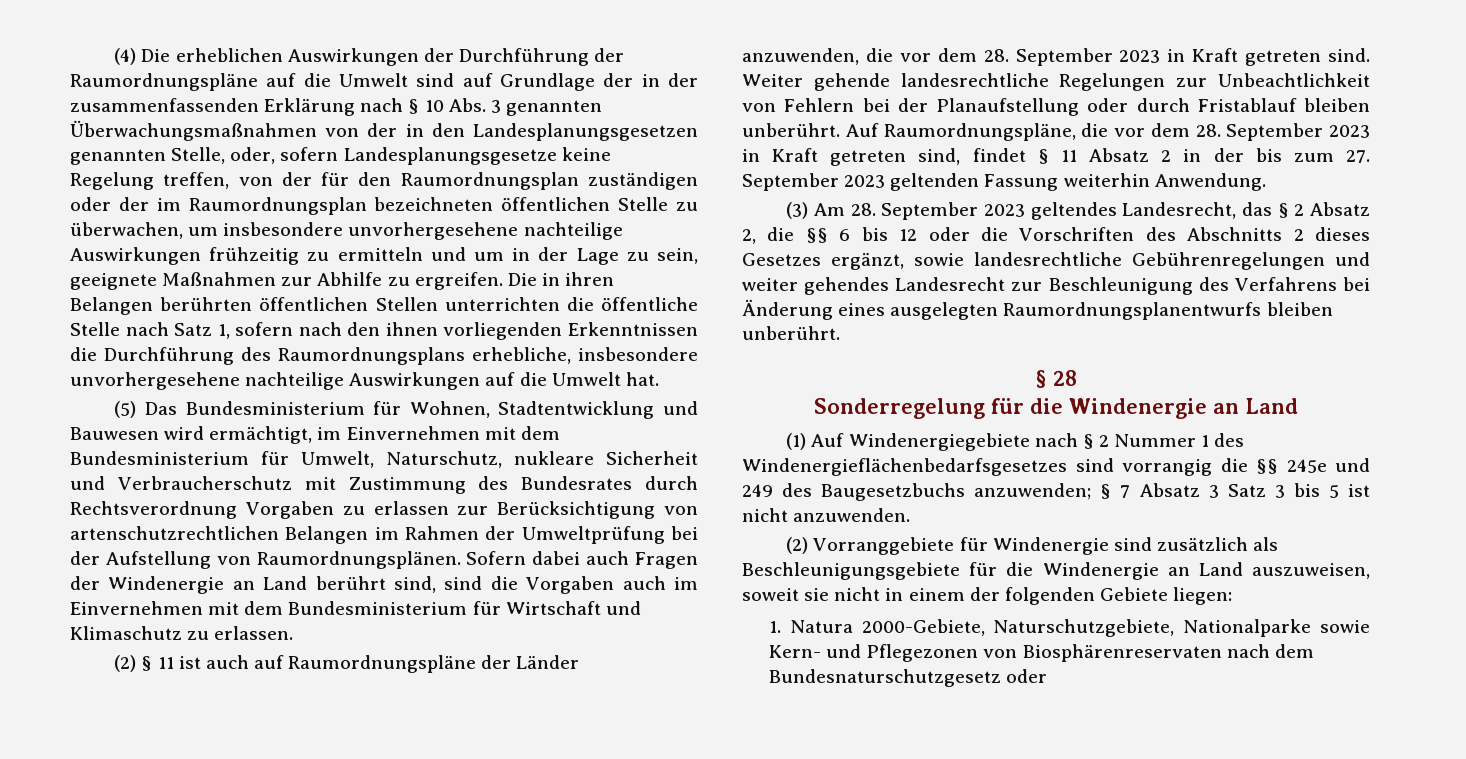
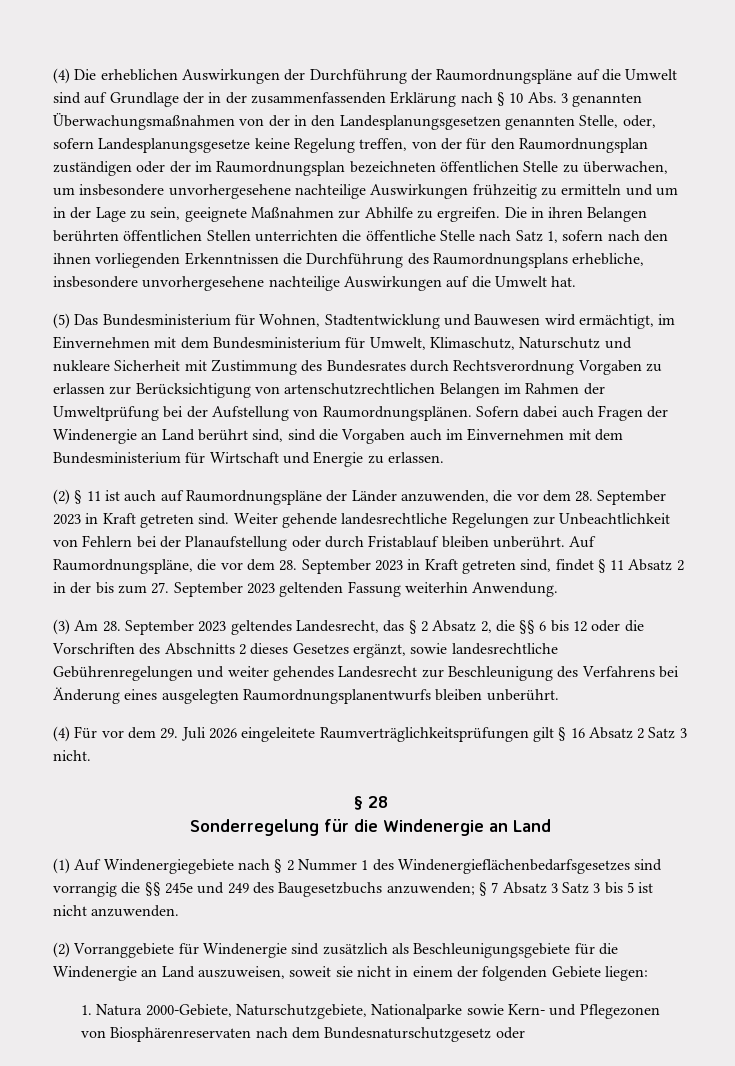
[386,451,698,468] [70,476,292,490] Naturschutz, nukleare Sicherheit und Verbraucherschutz -> [429,337,632,350] [53,360,181,372] Klimaschutz, Naturschutz und nukleare Sicherheit
[70,626,182,640] Klimaschutz -> [313,451,364,467] Energie
(840, 333) none -> [53,726,687,742] [53,750,91,761] // (4) Für vor dem 29. Juli 2026 eingeleitete Raumverträglichkeitsprüfungen gilt § 16 Absatz 2 Satz 3 nicht.

